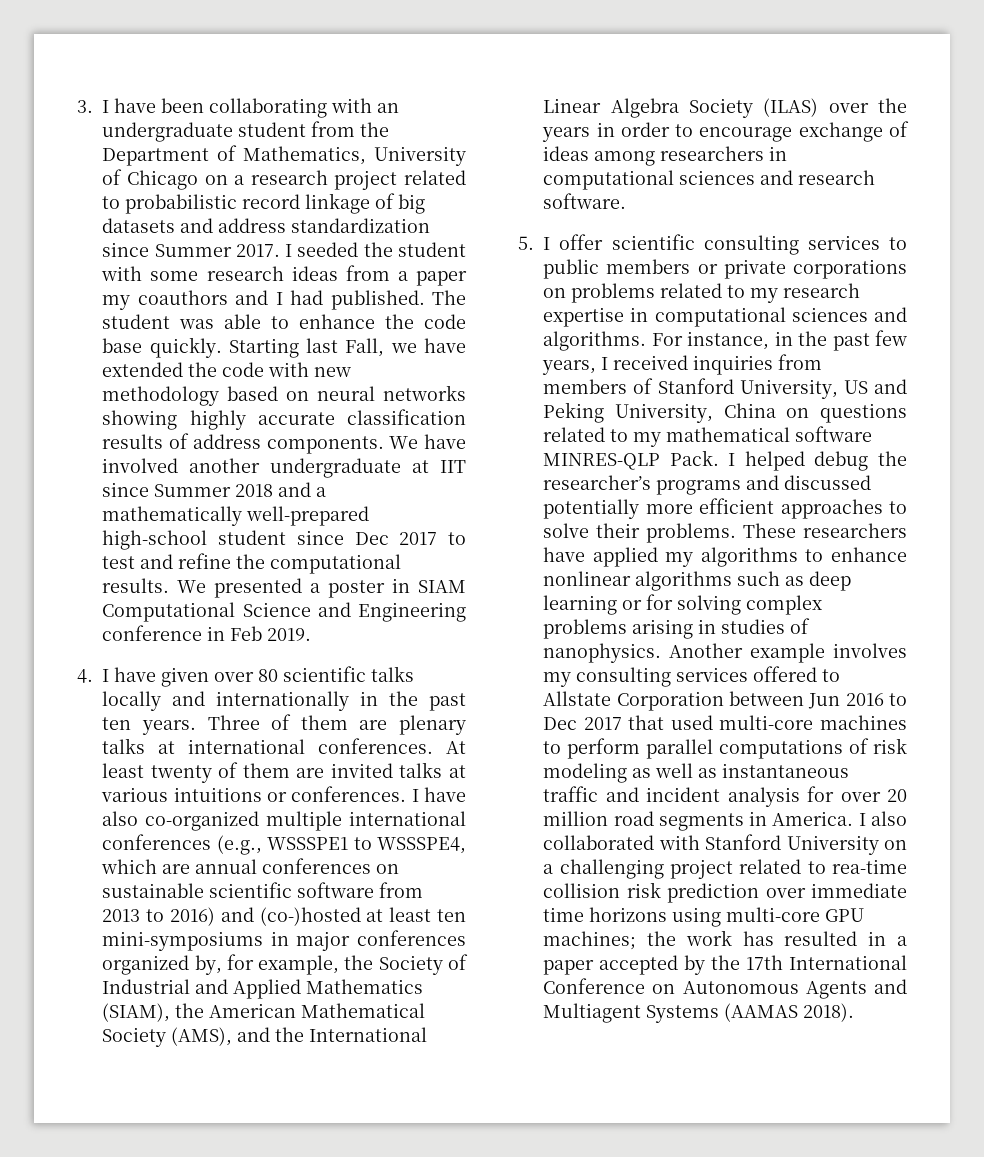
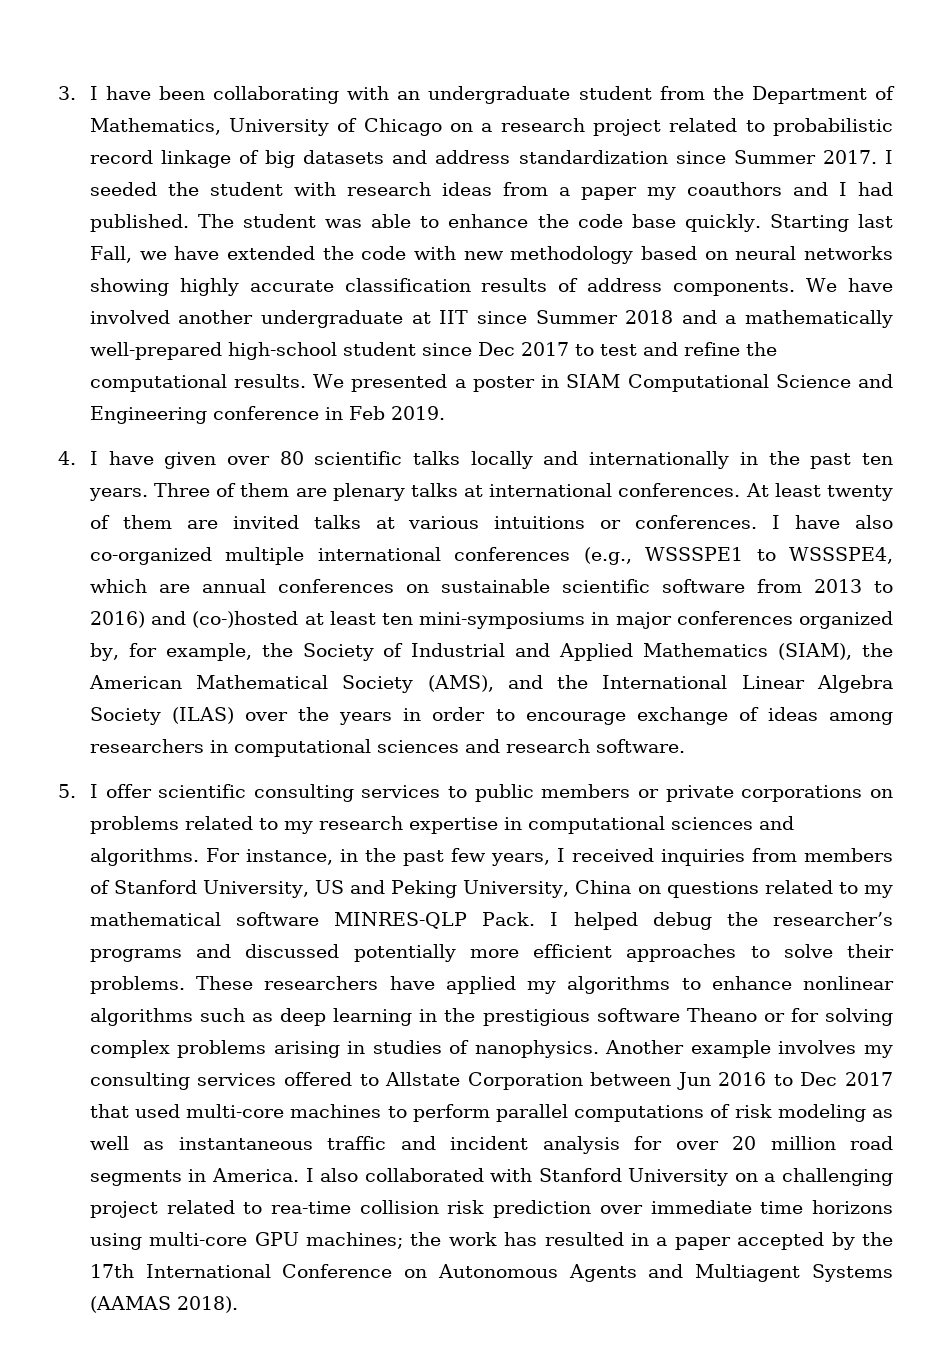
[150,271,199,281] some -> (336, 189) none
(618, 605) none -> [419,1008,757,1026] in the prestigious software Theano

